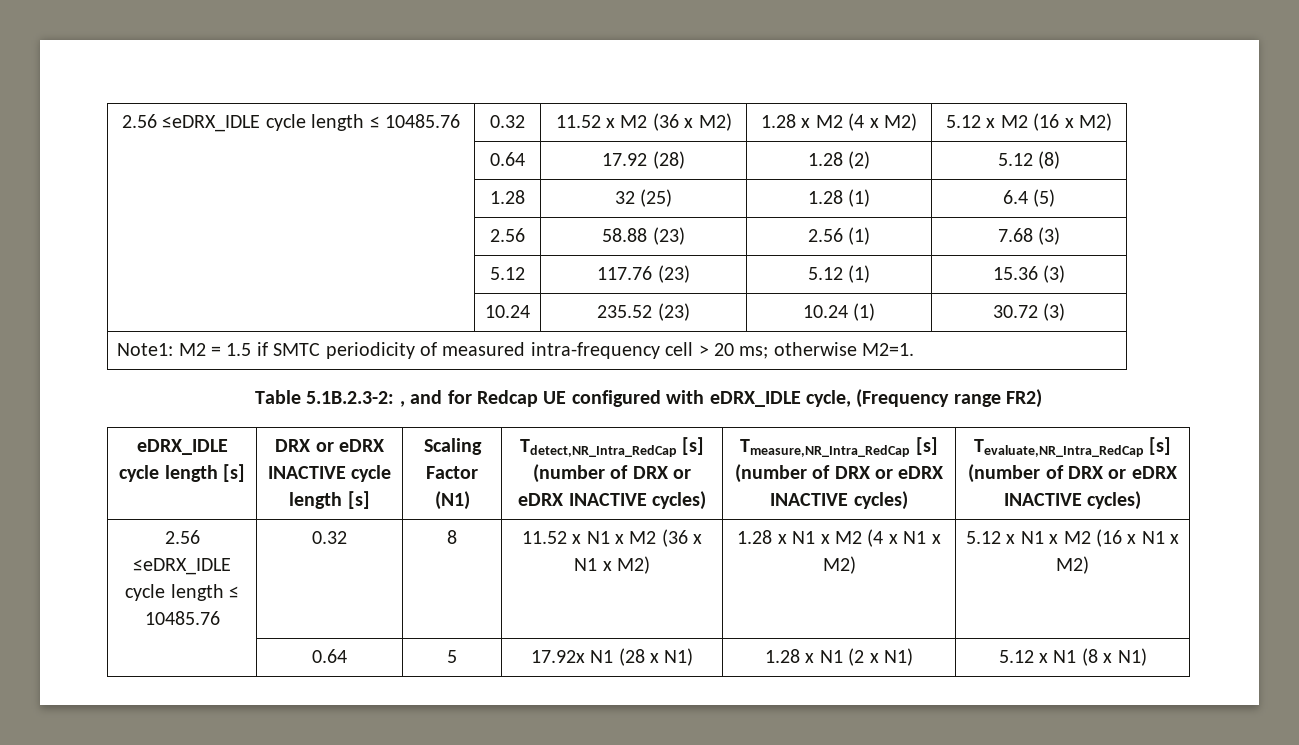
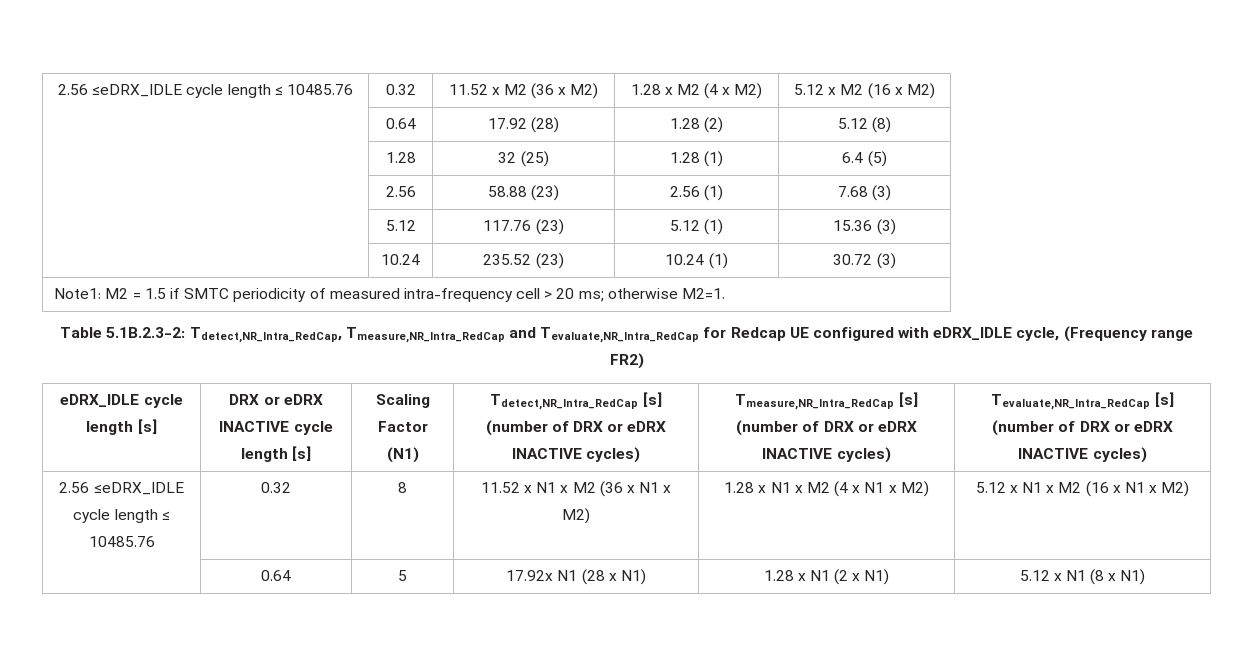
[399,390,443,407] , and -> [189,327,700,343] Tdetect,NR_Intra_RedCap, Tmeasure,NR_Intra_RedCap and Tevaluate,NR_Intra_RedCap

